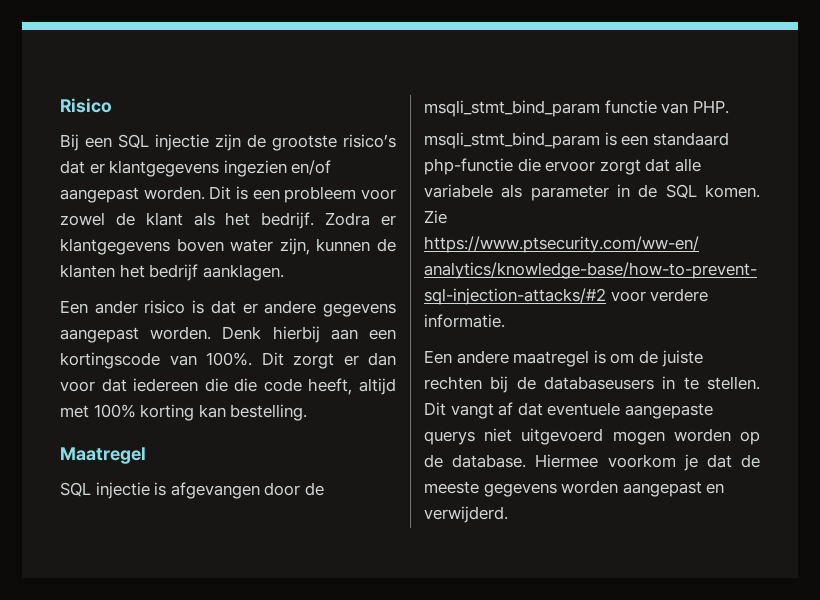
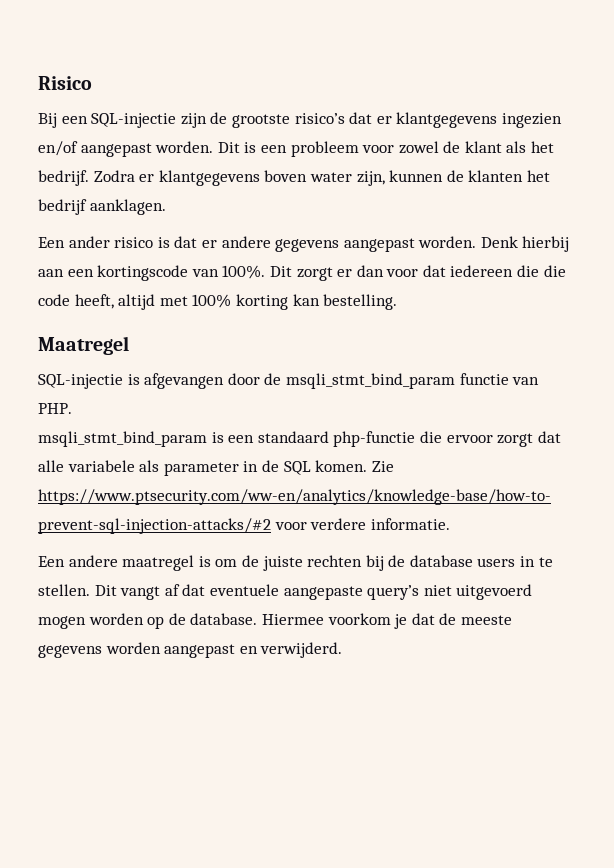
[118,134,209,151] SQL injectie -> [91,113,177,128] SQL-injectie
[60,482,150,499] SQL injectie -> [38,374,123,389] SQL-injectie
[544,376,654,390] databaseusers -> [409,555,516,567] database users
[424,431,475,445] querys -> [367,585,420,600] query’s

